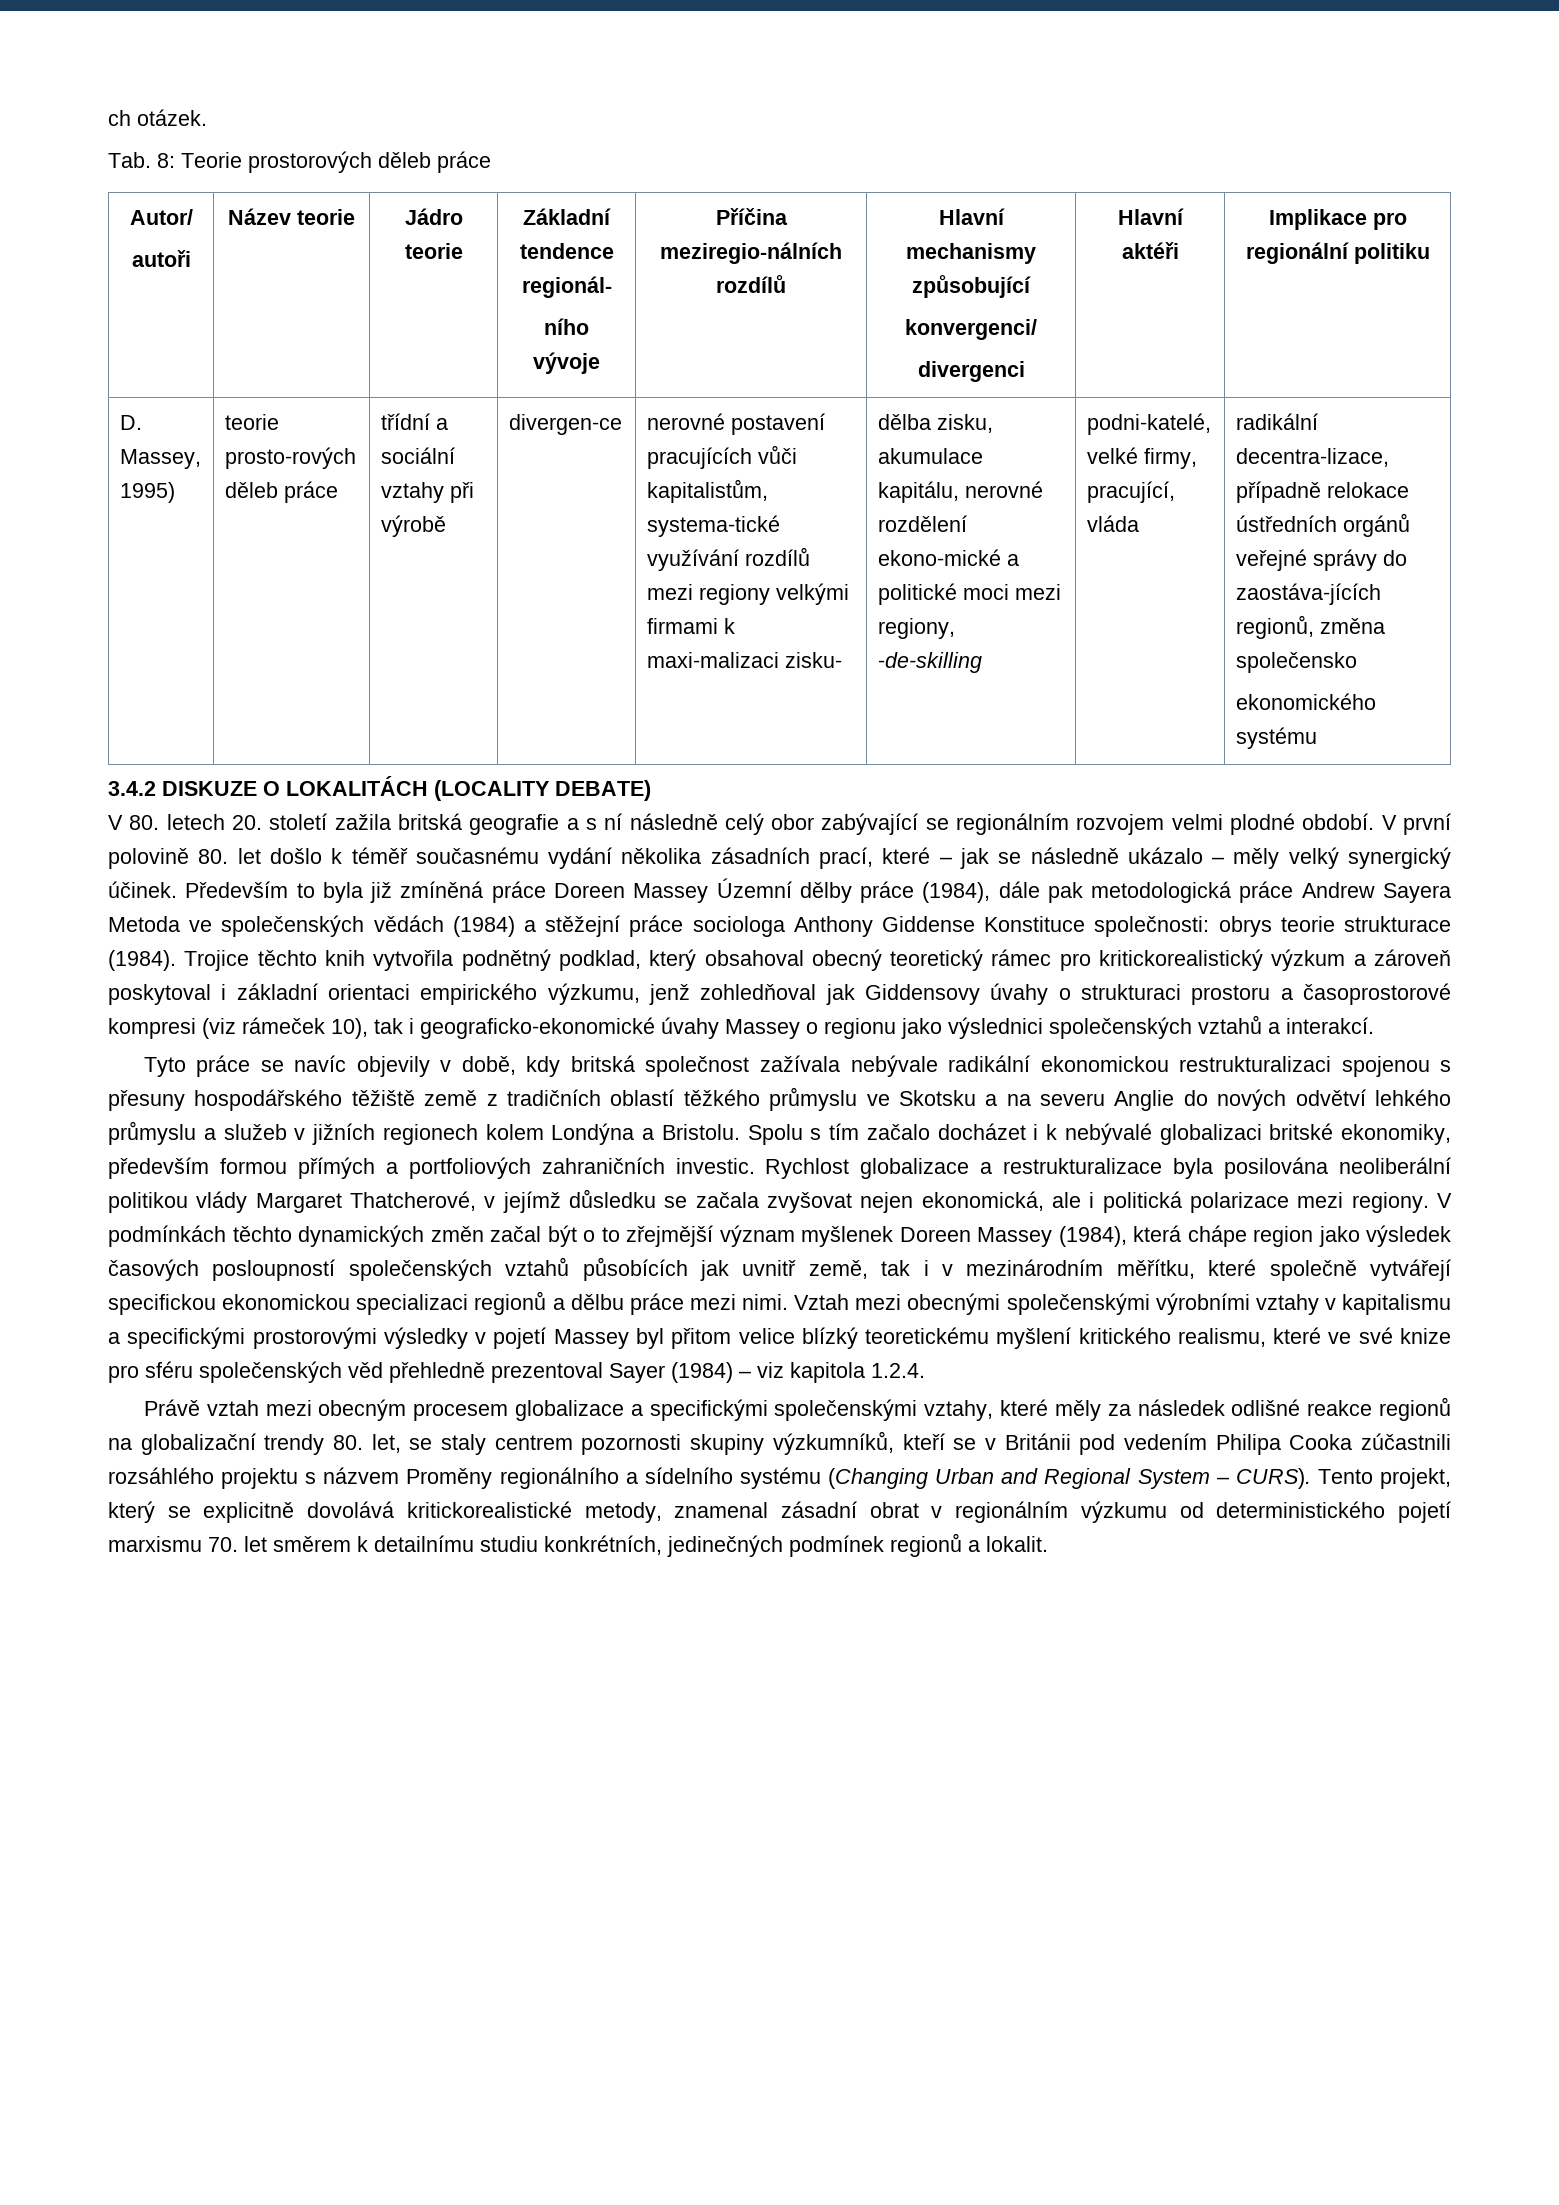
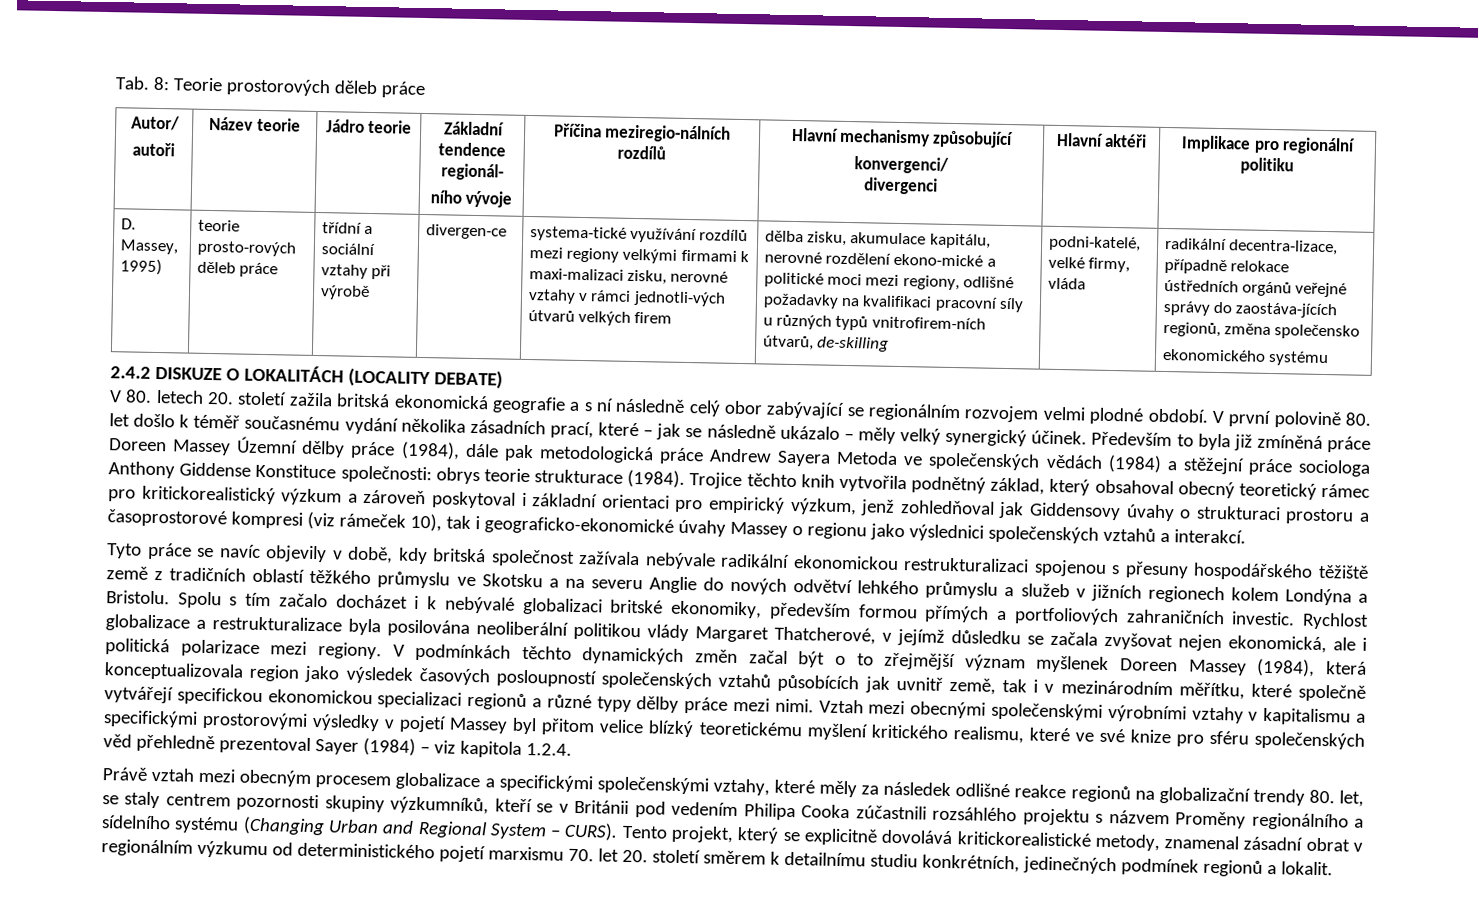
[108,109,207,126] ch otázek. // -> (115, 83) none
[646,413,825,435] [646,445,797,469] [646,479,768,503] nerovné postavení pracujících vůči kapitalistům, -> (507, 232) none
[784,652,842,668] zisku- -> [626,269,729,285] [527,288,726,307] [527,309,673,326] zisku, nerovné vztahy v rámci jednotli-vých útvarů velkých firem
[877,652,982,673] -de-skilling -> [963,276,1015,289] [762,293,1025,313] [762,314,986,331] [762,335,889,352] odlišné požadavky na kvalifikaci pracovní síly u různých typů vnitrofirem-ních útvarů, de-skilling
[1086,481,1175,503] pracující, -> (1130, 265) none
[108,781,156,796] 3.4.2 -> [110,366,151,379] 2.4.2
(462, 821) none -> [393,394,489,410] ekonomická
[558,950,641,971] podklad, -> [990,477,1046,495] základ,
[420,983,640,1005] empirického výzkumu, -> [674,496,857,516] pro empirický výzkum,
[1187,1225,1247,1247] chápe -> [104,662,244,681] konceptualizovala
[570,1294,624,1310] dělbu -> [546,694,680,713] různé typy dělby
(267, 1544) none -> [621,849,701,864] 20. století

